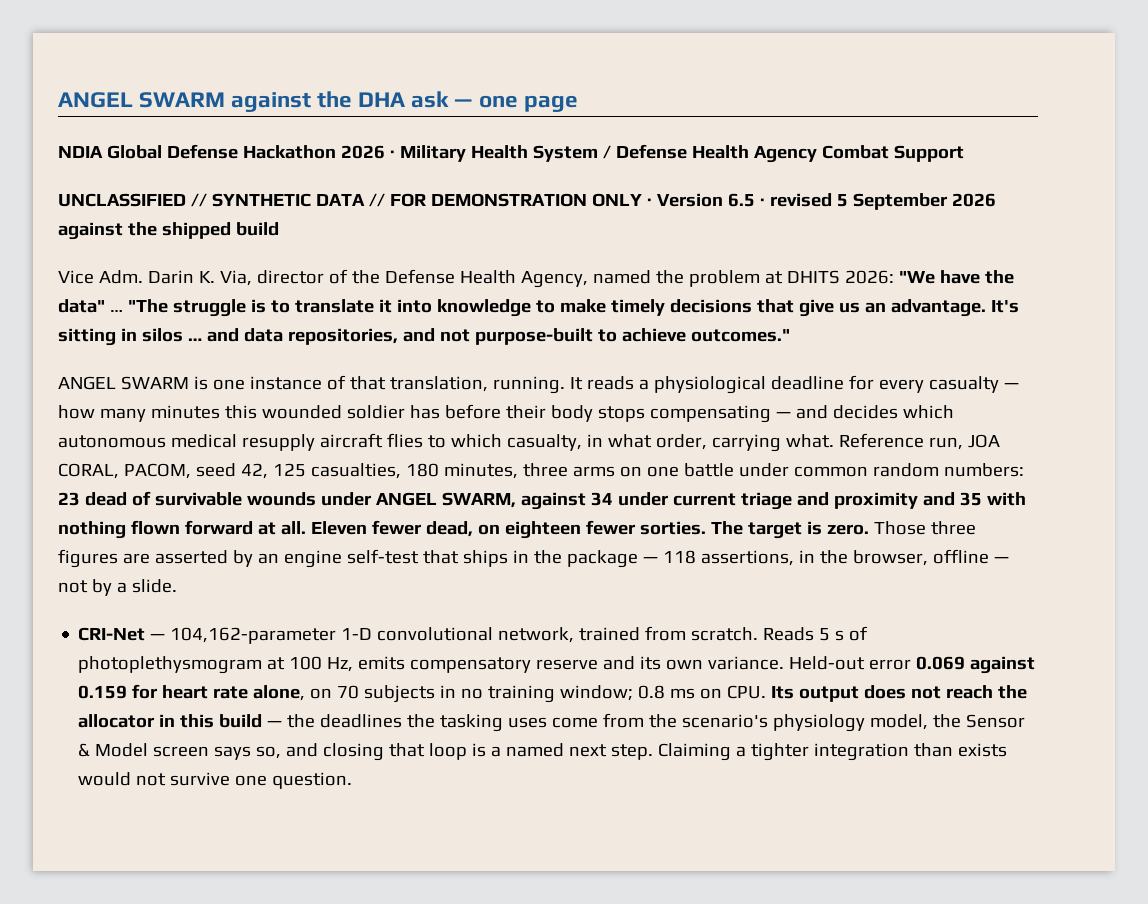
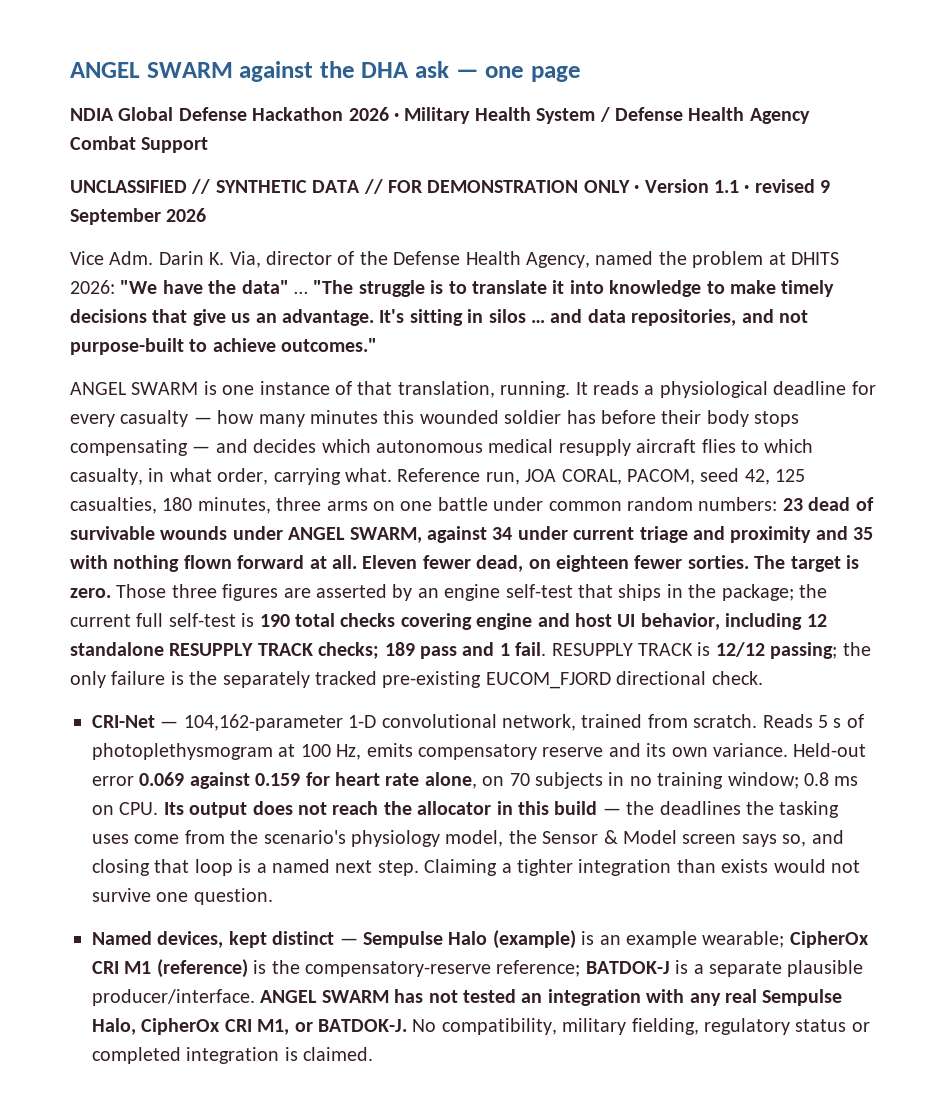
[727,193,755,207] 6.5 -> [713,180,739,193] 1.1
[836,194,848,207] 5 -> [820,180,831,193] 9
[58,222,279,240] against the shipped build -> (207, 215) none
[566,549,1009,568] [58,579,177,596] package — 118 assertions, in the browser, offline — not by a slide. -> [721,584,827,601] [70,613,827,630] [70,642,871,659] [70,671,763,689] package; the current full self-test is 190 total checks covering engine and host UI behavior, including 12 standalone RESUPPLY TRACK checks; 189 pass and 1 fail. RESUPPLY TRACK is 12/12 passing; the only failure is the separately tracked pre-existing EUCOM_FJORD directional check.
(353, 780) none -> [92,930,869,949] [92,959,864,978] [92,989,843,1006] [92,1018,870,1035] [92,1047,374,1064] // Named devices, kept distinct — Sempulse Halo (example) is an example wearable; CipherOx CRI M1 (reference) is the compensatory-reserve reference; BATDOK-J is a separate plausible producer/interface. ANGEL SWARM has not tested an integration with any real Sempulse Halo, CipherOx CRI M1, or BATDOK-J. No compatibility, military fielding, regulatory status or completed integration is claimed.

